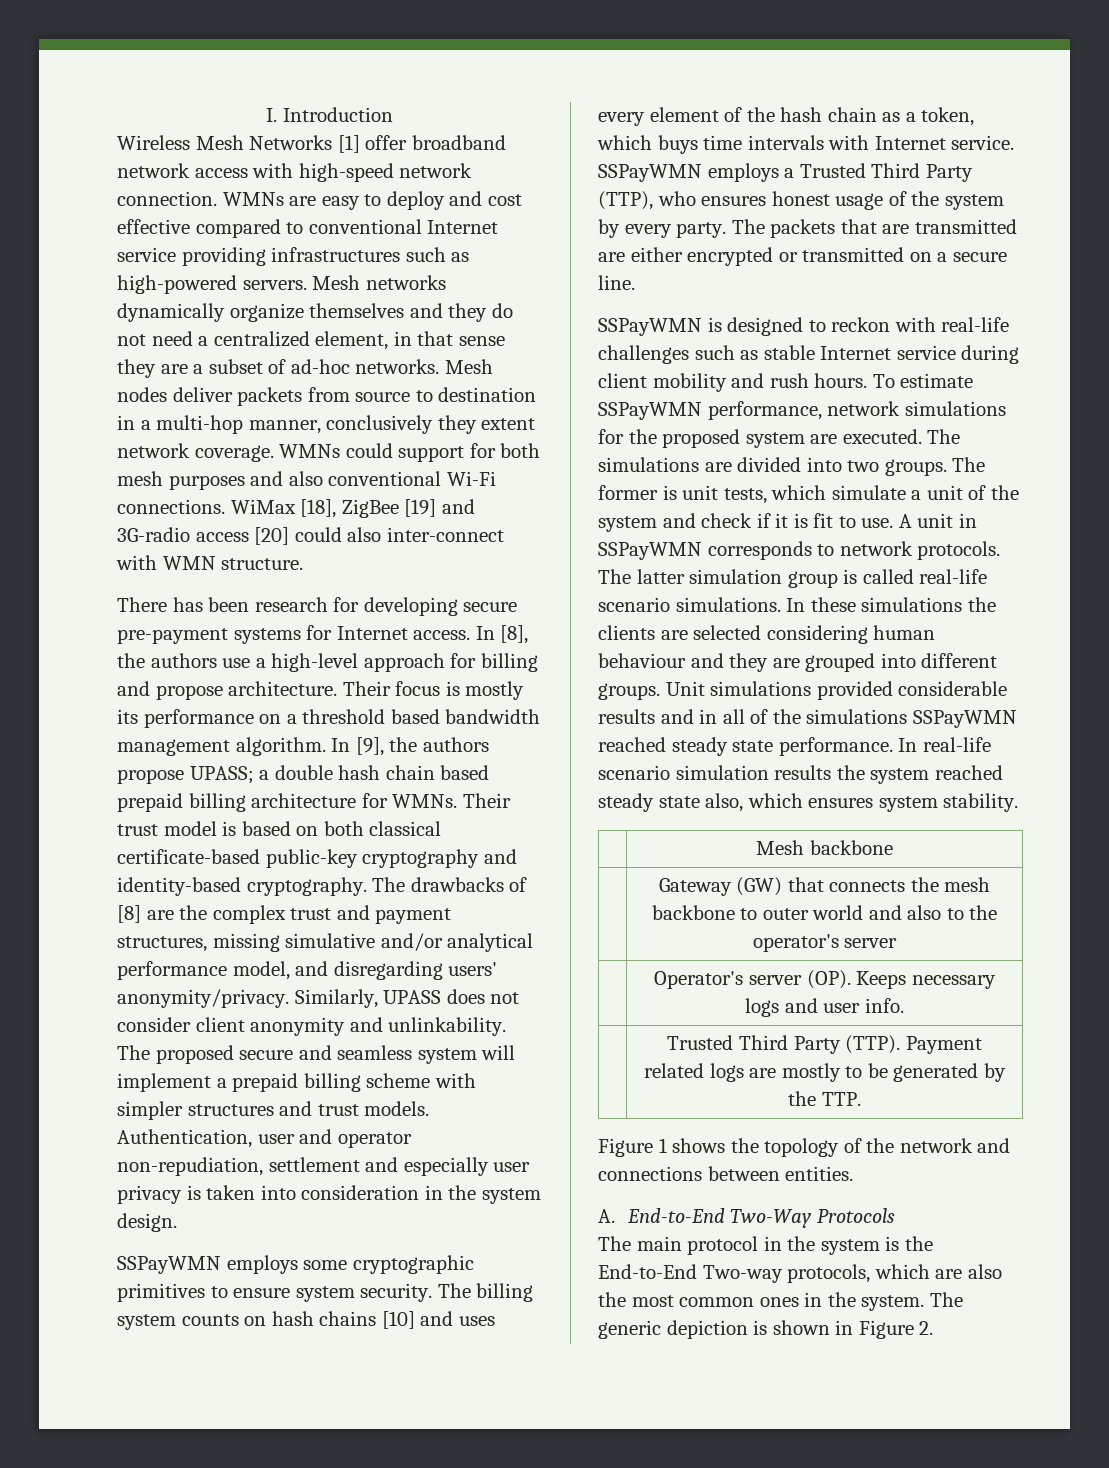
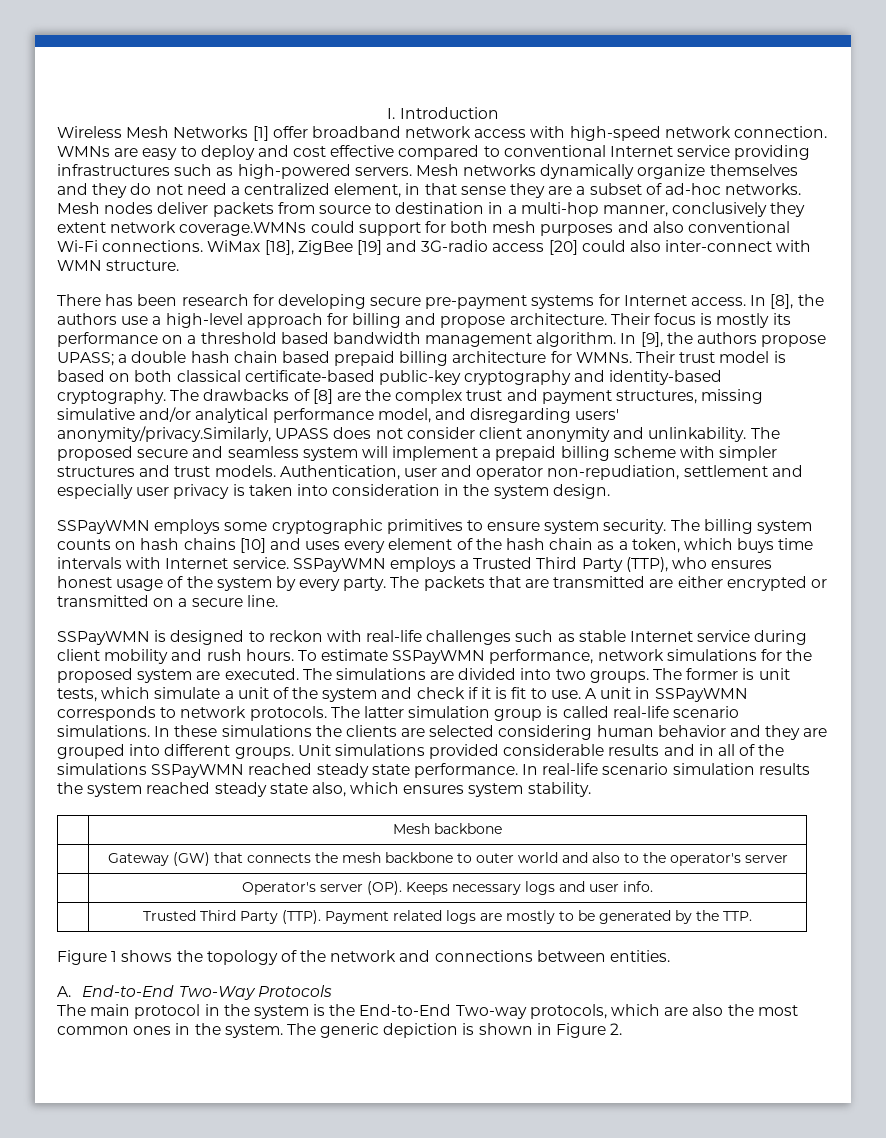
[194,444,341,462] coverage. WMNs -> [179,222,307,236] coverage.WMNs
[117,989,378,1008] anonymity/privacy. Similarly, -> [57,426,271,442] anonymity/privacy.Similarly,
[598,653,686,668] behaviour -> [657,725,726,737] behavior

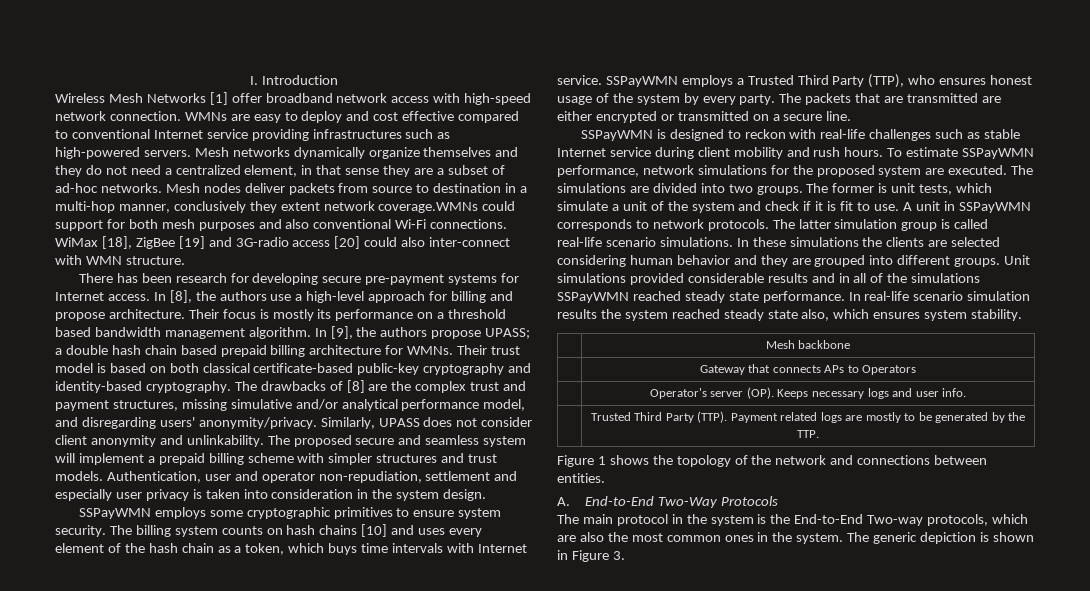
[57,426,271,442] anonymity/privacy.Similarly, -> [198,417,375,429] anonymity/privacy. Similarly,
[172,852,210,866] (GW) -> (745, 370) none
[314,852,788,866] the mesh backbone to outer world and also to the operator's server -> [824,365,917,375] APs to Operators
[610,1023,623,1035] 2. -> [612,551,625,560] 3.

